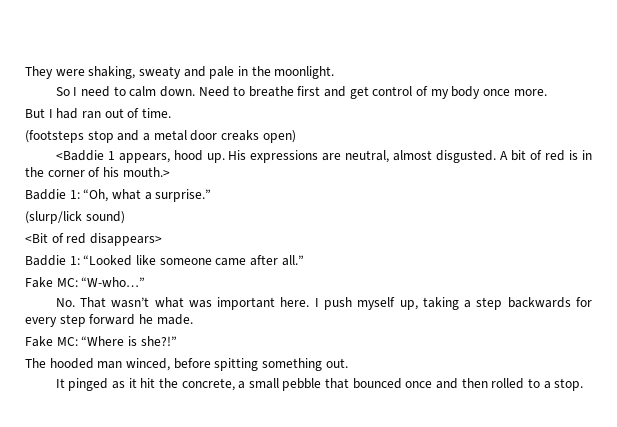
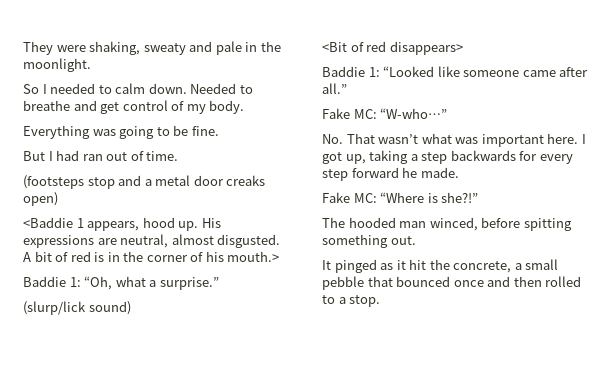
[80,86,110,97] need -> [50,83,96,94] needed
[198,86,230,97] Need -> [190,83,237,94] Needed
[297,86,321,96] first -> (70, 105) none
[451,86,547,99] body once more. -> [209,100,245,114] [23,125,219,139] body. // Everything was going to be fine.
[323,297,396,310] push myself -> [322,152,342,164] got

